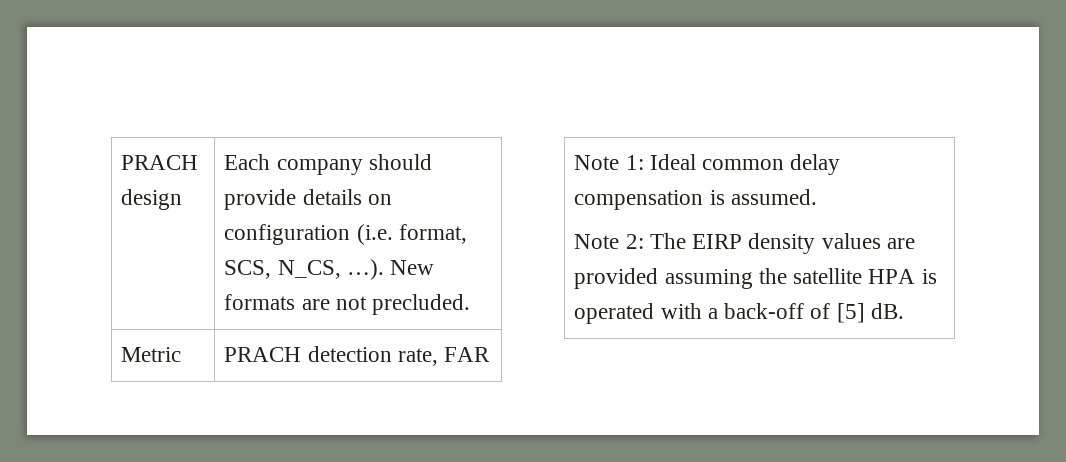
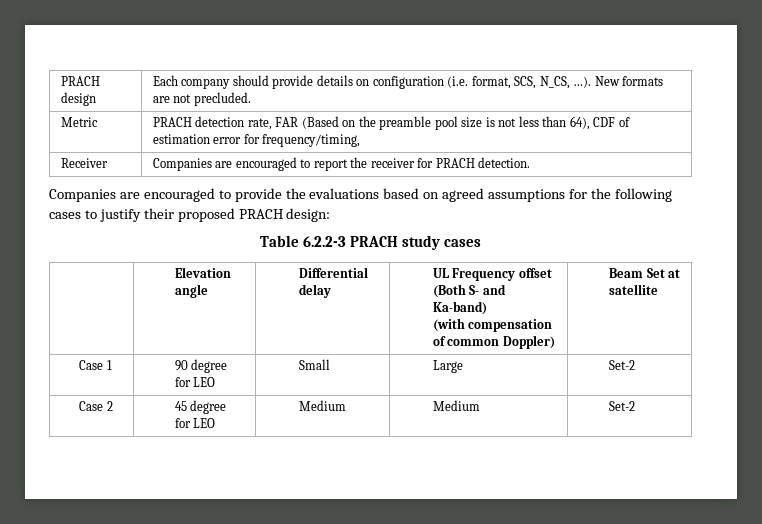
[574,154,841,175] [574,189,817,210] [574,233,915,254] [574,268,937,289] [574,303,904,324] // Note 1: Ideal common delay compensation is assumed. // Note 2: The EIRP density values are provided assuming the satellite HPA is operated with a back-off of [5] dB. -> [301,116,630,130] [152,134,361,147] [60,158,108,168] [152,157,531,171] [49,188,672,202] [49,208,331,222] [260,235,481,250] [174,267,231,278] [174,284,208,298] [298,267,368,278] [298,284,331,298] [432,268,552,281] [432,284,506,298] [432,301,487,315] [432,318,553,332] [432,335,555,349] [609,268,681,278] [609,284,659,295] [79,360,112,370] [174,359,228,373] [174,377,216,387] [298,359,330,370] [432,360,463,373] [609,360,636,370] [79,401,113,411] [174,400,227,414] [174,418,216,428] [298,400,346,411] [432,400,480,411] [609,401,636,411] (Based on the preamble pool size is not less than 64), CDF of estimation error for frequency/timing, // Receiver | Companies are encouraged to report the receiver for PRACH detection. // Companies are encouraged to provide the evaluations based on agreed assumptions for the following cases to justify their proposed PRACH design: // Table 6.2.2-3 PRACH study cases // | Elevation angle | Differential delay | UL Frequency offset (Both S- and Ka-band) // (with compensation of common Doppler) | Beam Set at satellite // Case 1 | 90 degree for LEO | Small | Large | Set-2 // Case 2 | 45 degree for LEO | Medium | Medium | Set-2

